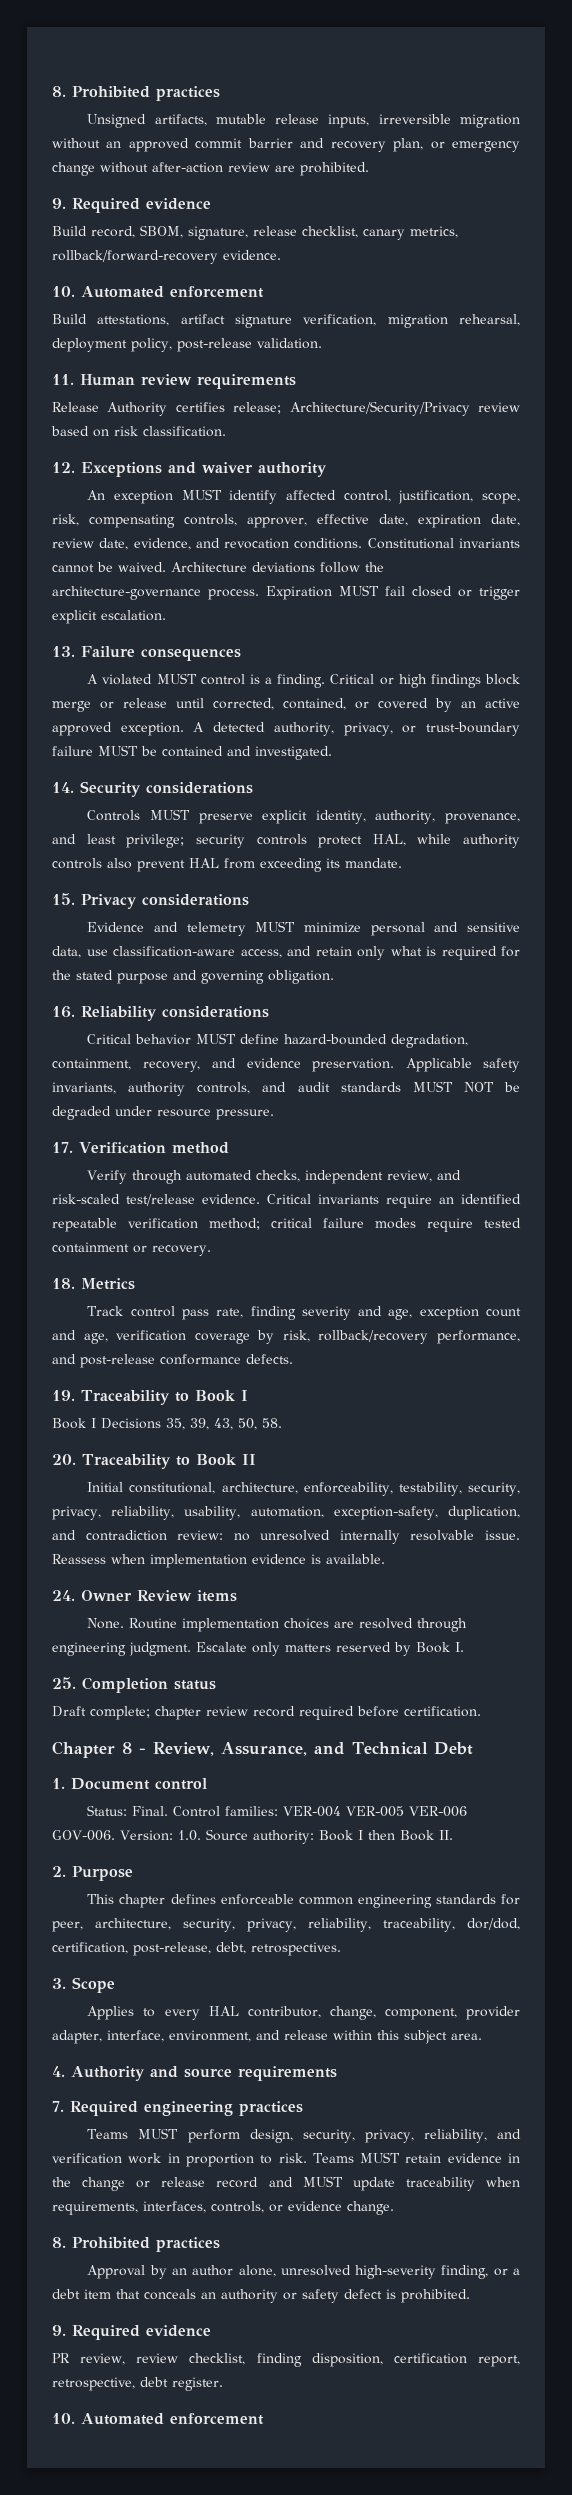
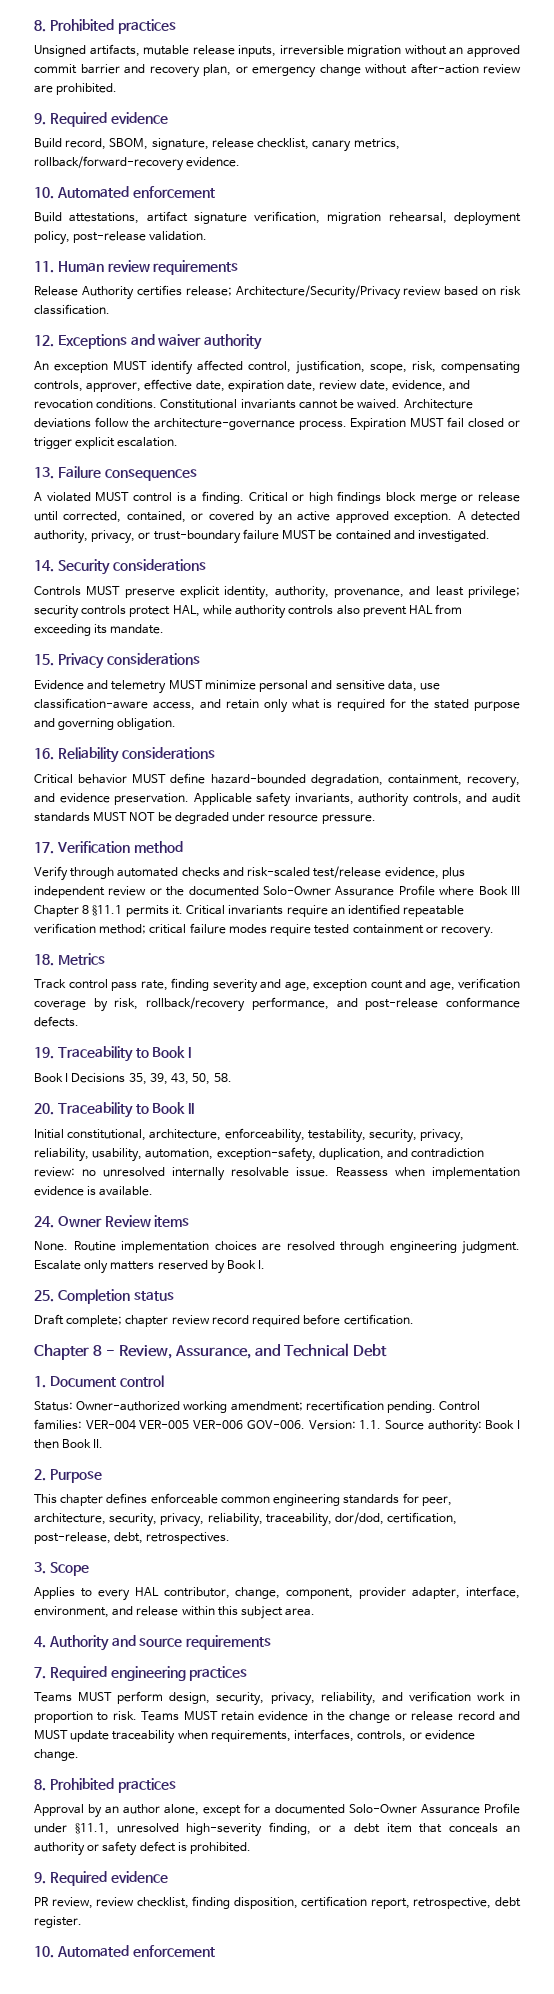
[256,1170,462,1184] [52,1194,260,1206] checks, independent review, and risk-scaled test/release evidence. -> [181,866,465,879] [34,885,520,898] [34,905,183,917] checks and risk-scaled test/release evidence, plus independent review or the documented Solo-Owner Assurance Profile where Book III Chapter 8 §11.1 permits it.
[132,1806,169,1816] Final. -> [76,1400,437,1413] Owner-authorized working amendment; recertification pending.
[177,1830,201,1841] 1.0. -> [359,1420,382,1429] 1.1.
(276, 2271) none -> [203,1803,520,1816] [34,1823,109,1835] except for a documented Solo-Owner Assurance Profile under §11.1,

